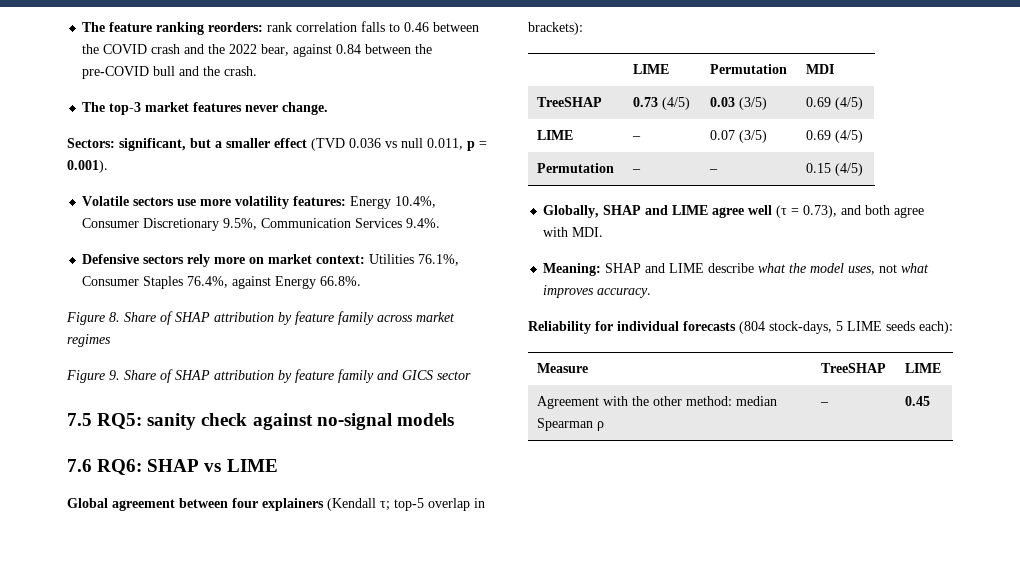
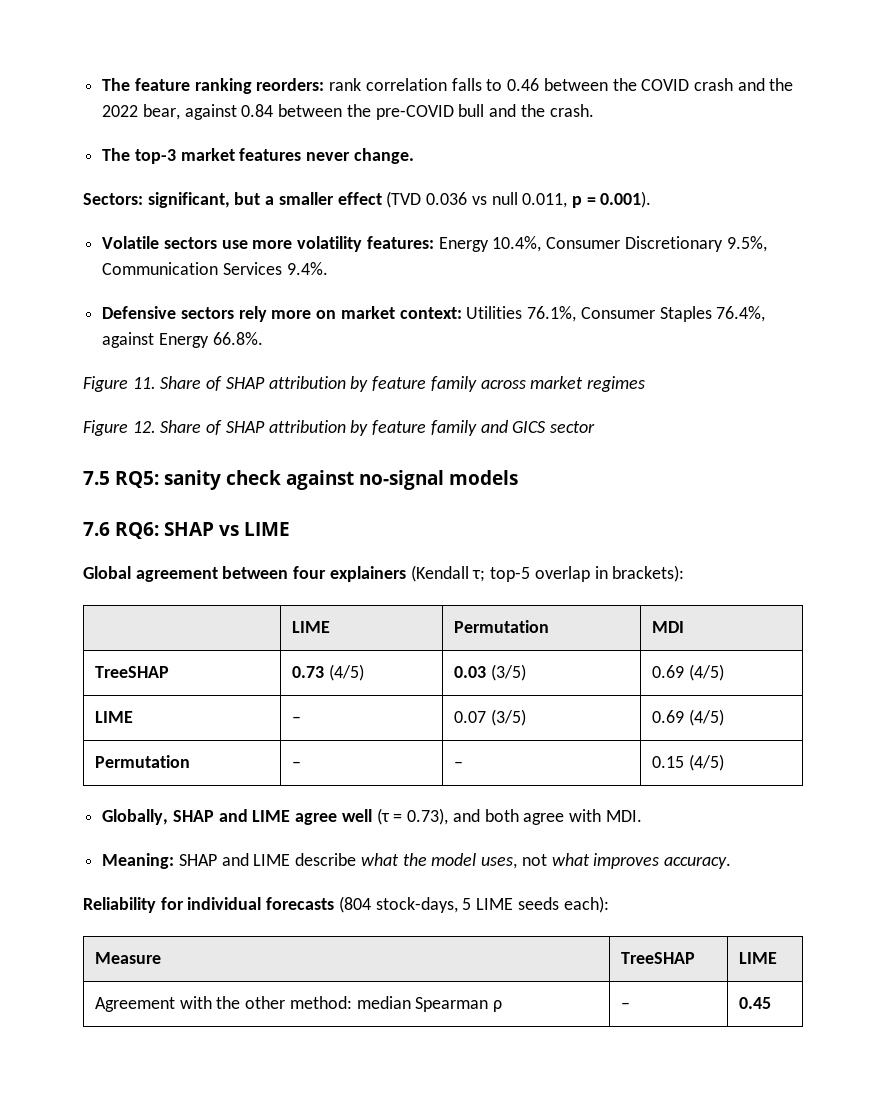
[109,312,120,322] 8. -> [132,377,156,389] 11.
[109,370,120,380] 9. -> [132,421,156,433] 12.

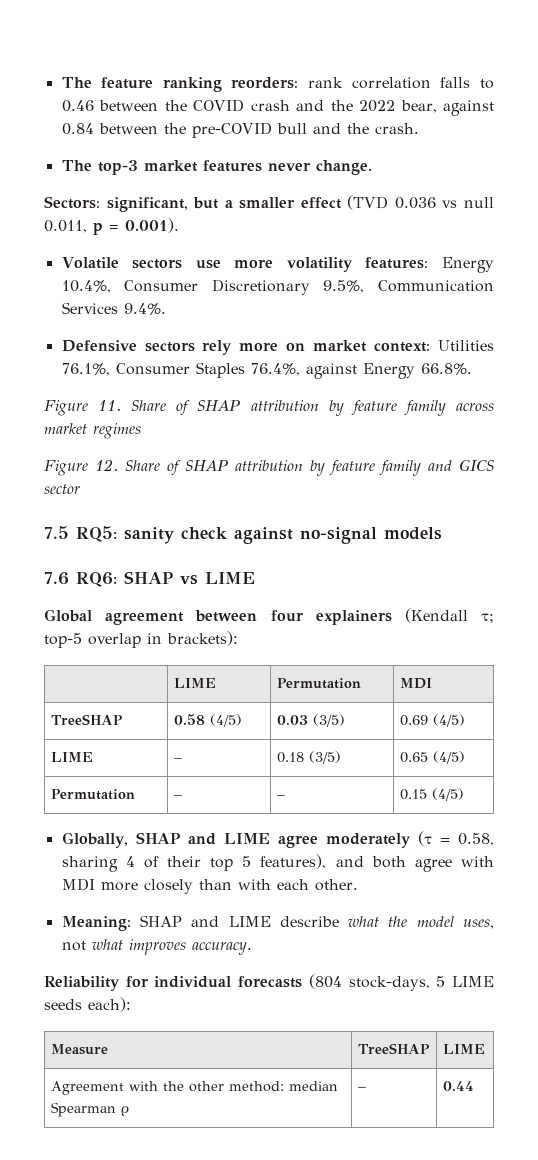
[291,666,324,678] 0.73 -> [173,714,205,725] 0.58
[453,709,526,726] [651,710,684,723] 0.07 (3/5) | 0.69 -> [276,751,341,764] [399,752,428,763] 0.18 (3/5) | 0.65
[341,809,372,822] well -> [325,833,411,848] moderately
[407,808,642,825] 0.73), and both agree with MDI. -> [458,833,495,846] [61,854,494,872] [61,878,358,894] 0.58, sharing 4 of their top 5 features), and both agree with MDI more closely than with each other.
[738,997,771,1009] 0.45 -> [442,1081,474,1091] 0.44

